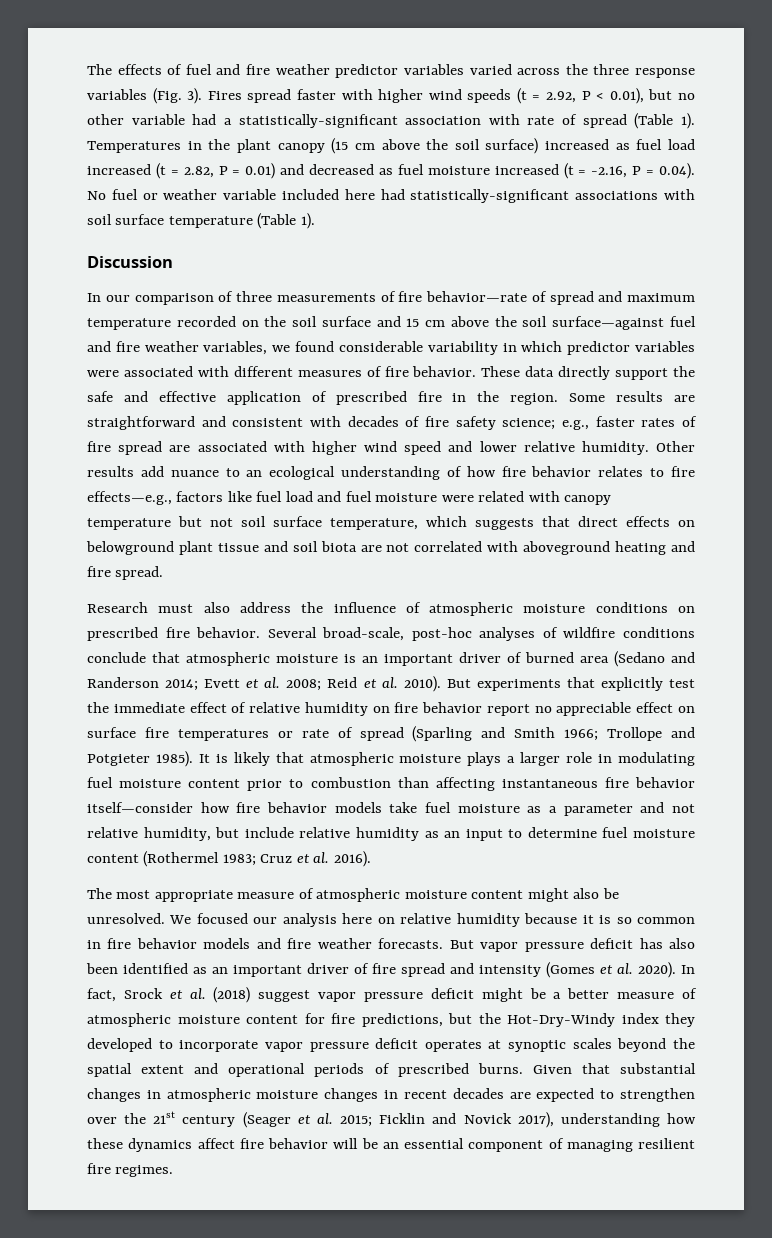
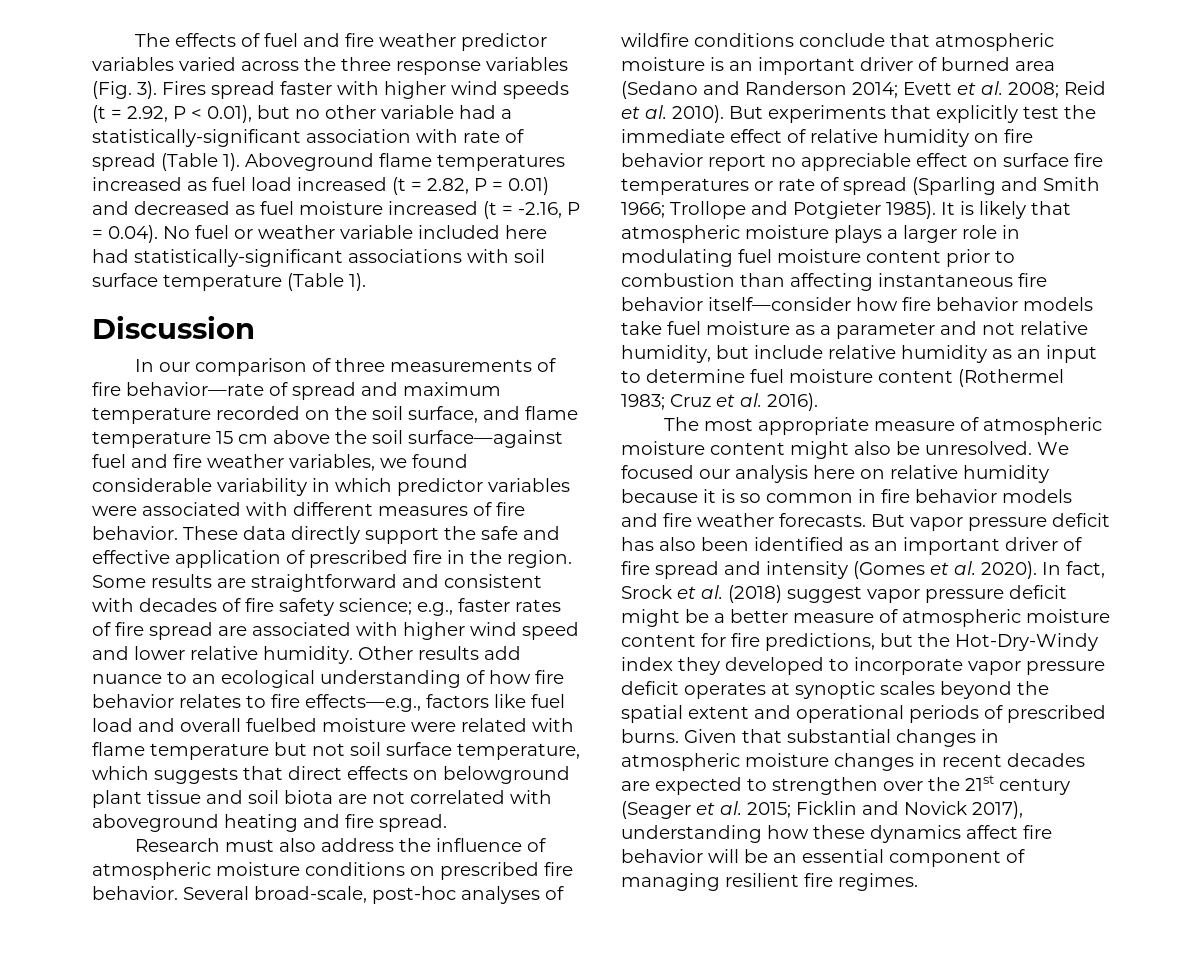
[87,138,539,154] Temperatures in the plant canopy (15 cm above the soil surface) -> [245,153,565,171] Aboveground flame temperatures
[321,316,401,327] surface and -> [408,406,578,423] [92,431,211,448] surface, and flame temperature
[345,491,372,502] fuel -> [180,718,317,732] overall fuelbed
[564,495,612,505] canopy -> [92,742,145,756] flame

